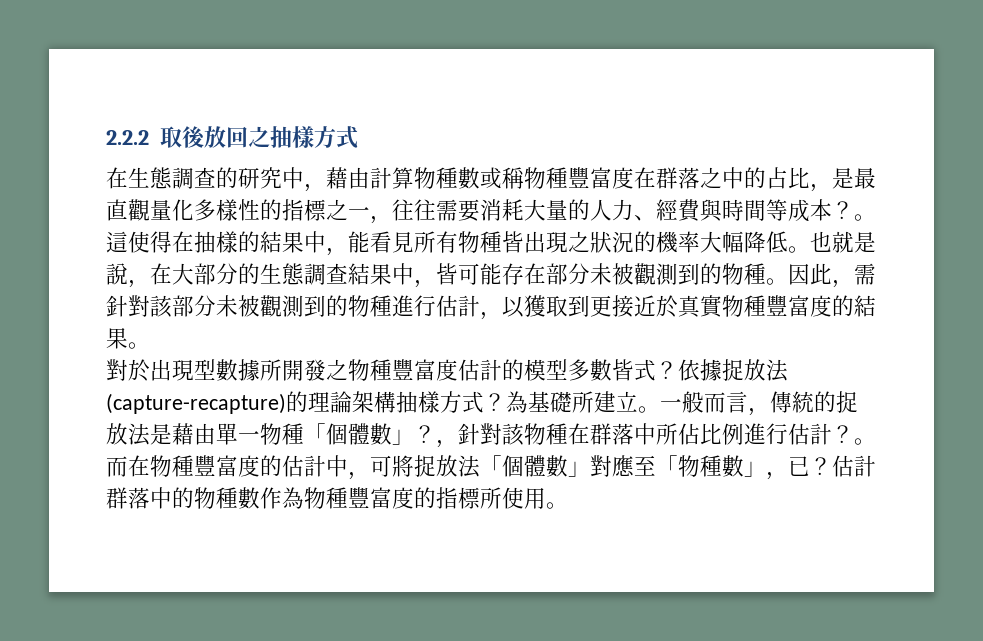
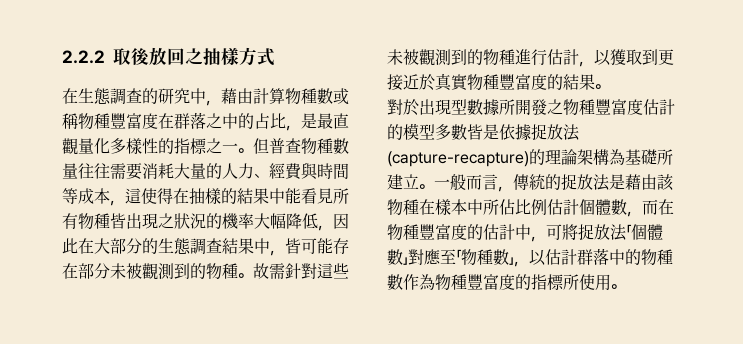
[370,216,392,224] ， -> [238,138,349,155] [62,163,78,179] 。但普查物種數量
[832,201,876,221] ？。 -> [110,200,125,206] ，
[326,248,348,256] ， -> (285, 196) none
[788,231,876,253] [106,263,150,288] 。也就是說， -> [318,213,349,231] [62,238,78,254] ，因此
[788,263,876,288] [106,295,216,318] 因此，需針對該部分 -> [253,263,349,279] 故需針對這些
[634,359,678,381] 式？ -> [483,124,499,140] 是
[396,391,506,413] 抽樣方式？ -> (609, 157) none
[216,423,502,448] 單一物種「個體數」？，針對 -> (657, 182) none
[590,423,634,445] 群落 -> [435,199,467,215] 樣本
[744,423,876,445] 進行估計？。 -> [547,199,642,217] 估計個體數，
[788,456,832,476] 已？ -> [529,249,546,266] 以

